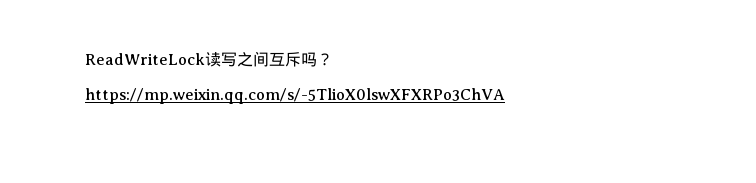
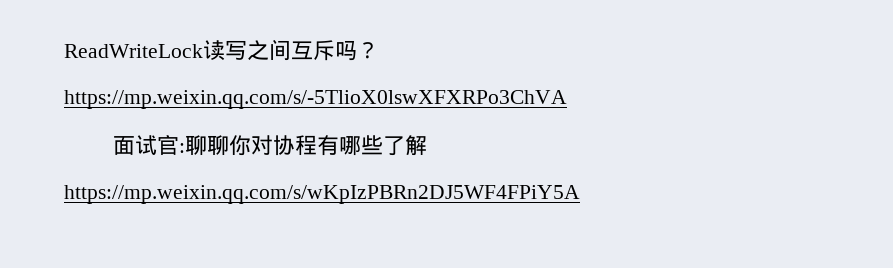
(505, 96) none -> [113,135,428,156] [64,185,580,204] // 面试官:聊聊你对协程有哪些了解 // https://mp.weixin.qq.com/s/wKpIzPBRn2DJ5WF4FPiY5A

